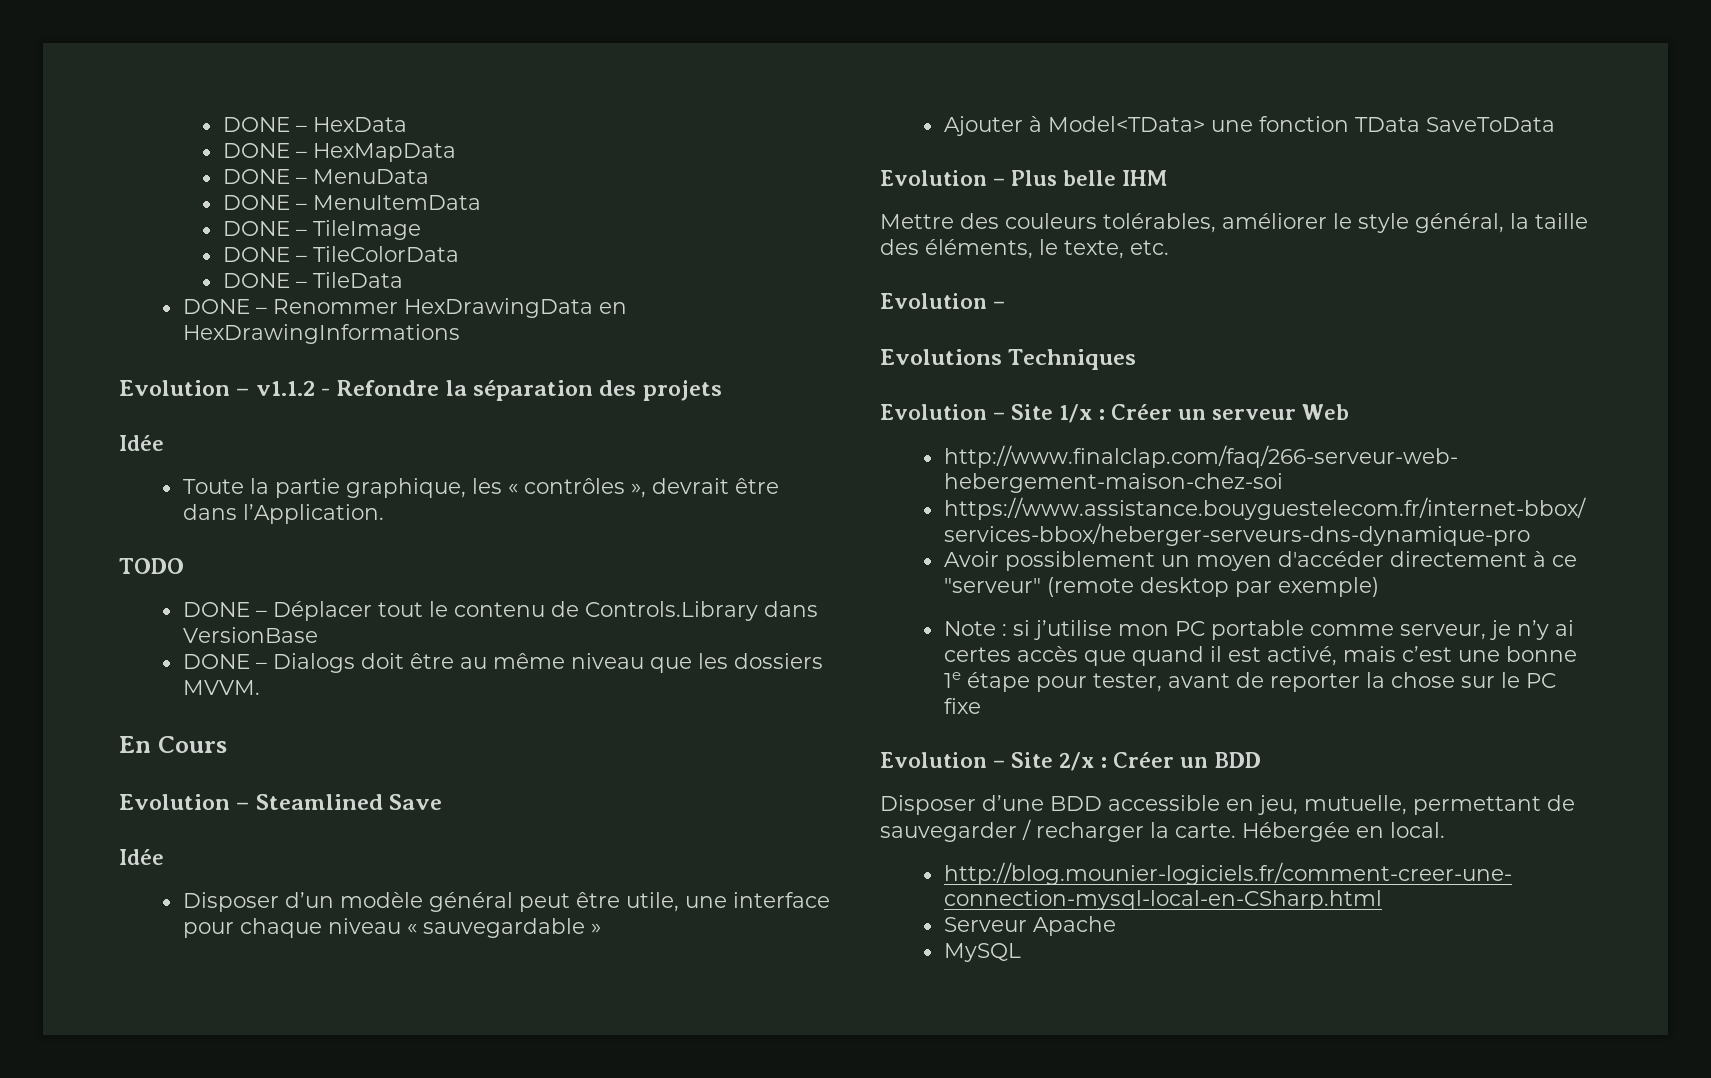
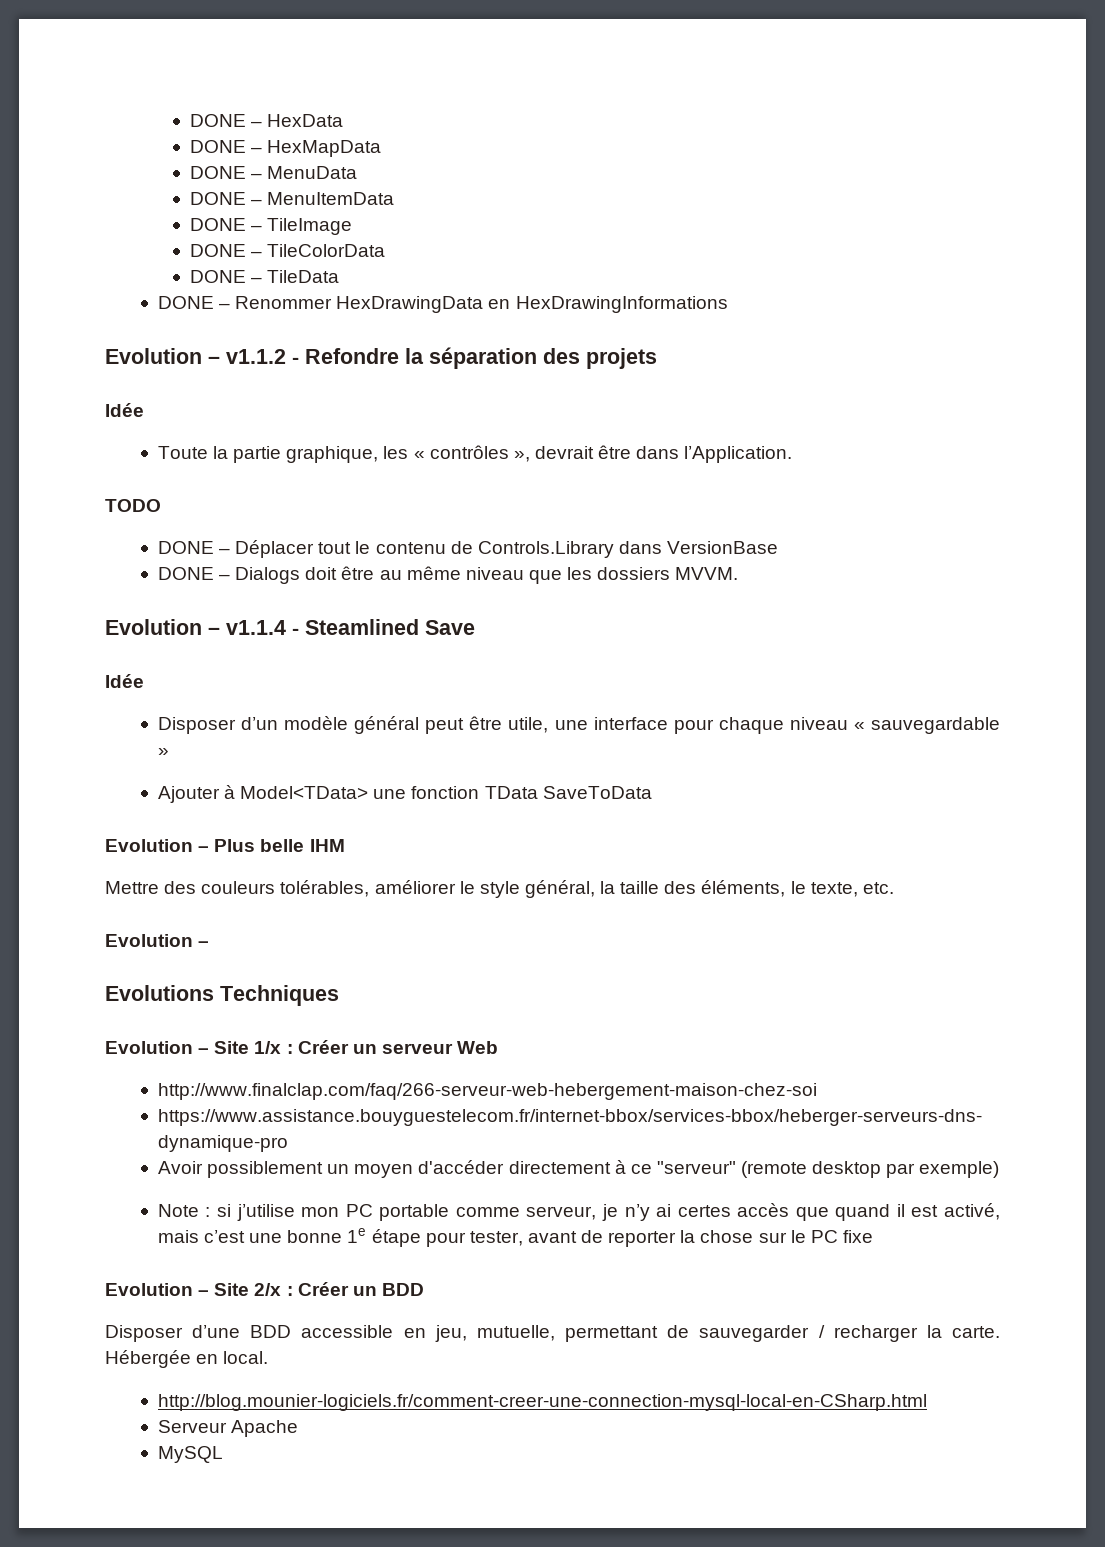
[119,736,227,753] [119,794,250,810] // En Cours // Evolution – -> [105,619,299,635] // Evolution – v1.1.4 -

